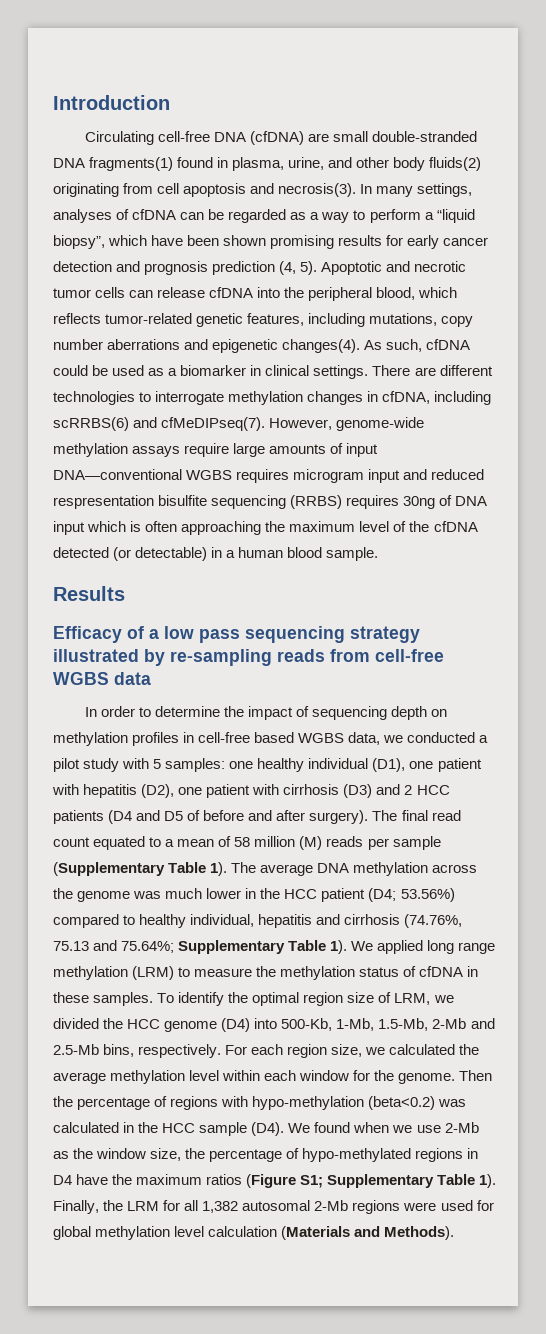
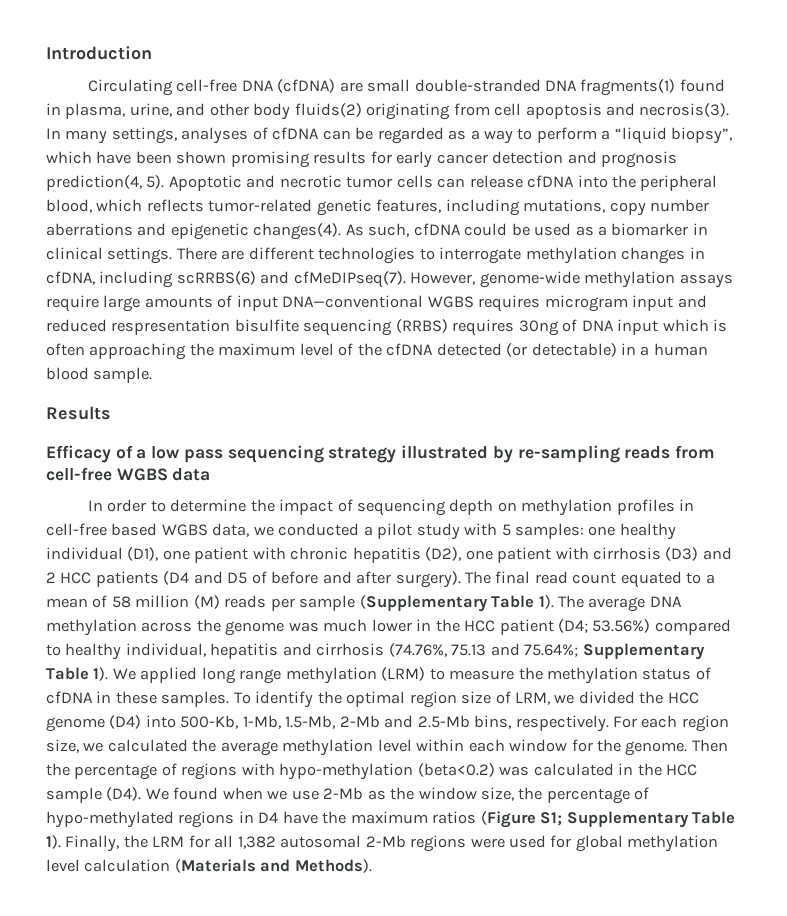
[212,261,297,275] prediction (4, -> [46,175,142,191] prediction(4,
(79, 789) none -> [290,547,349,560] chronic

